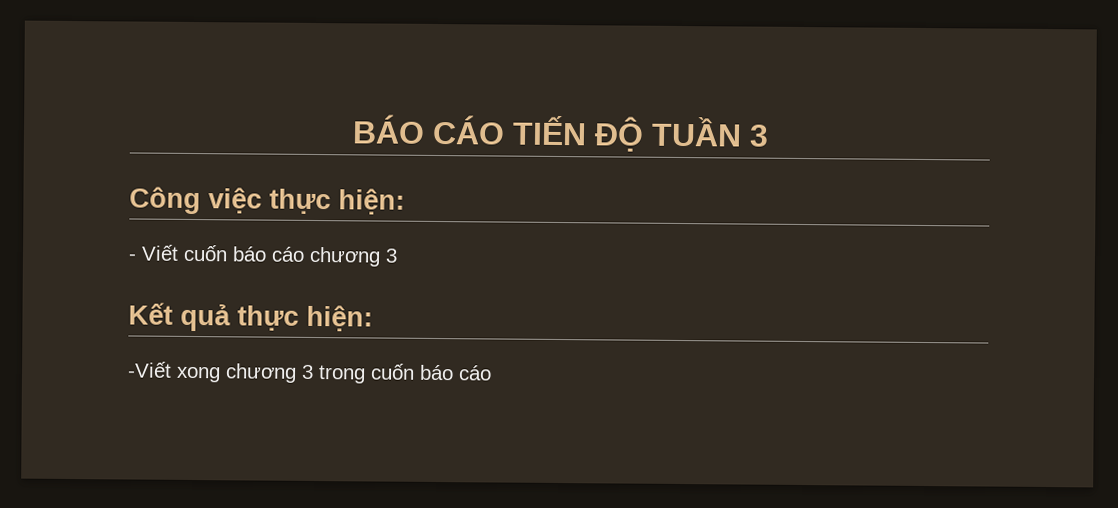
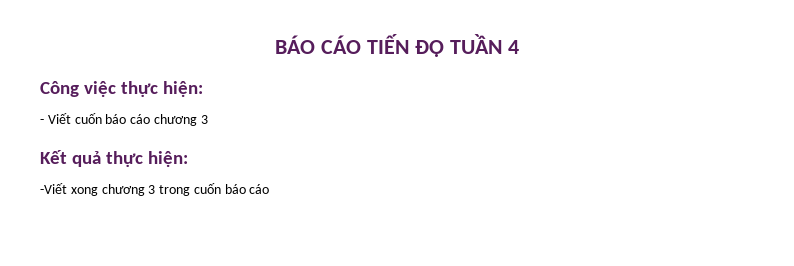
[748,124,769,147] 3 -> [507,40,519,54] 4

